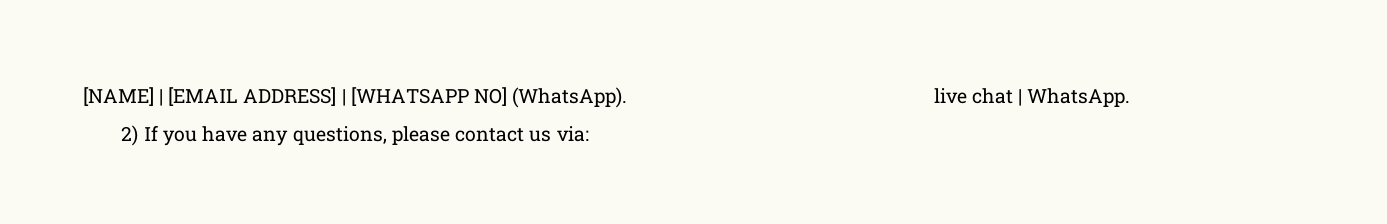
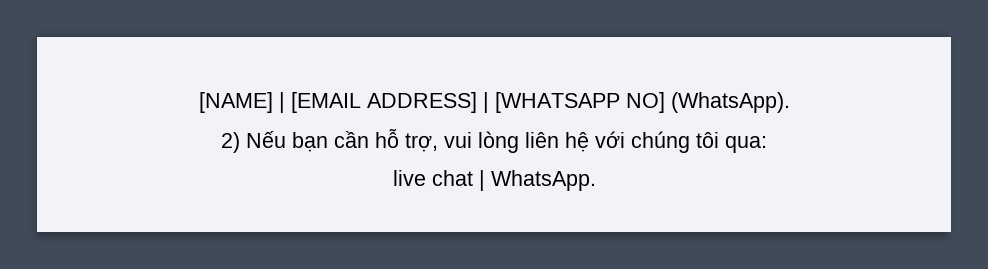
[143,125,589,146] If you have any questions, please contact us via: -> [246,129,767,153] Nếu bạn cần hỗ trợ, vui lòng liên hệ với chúng tôi qua:

